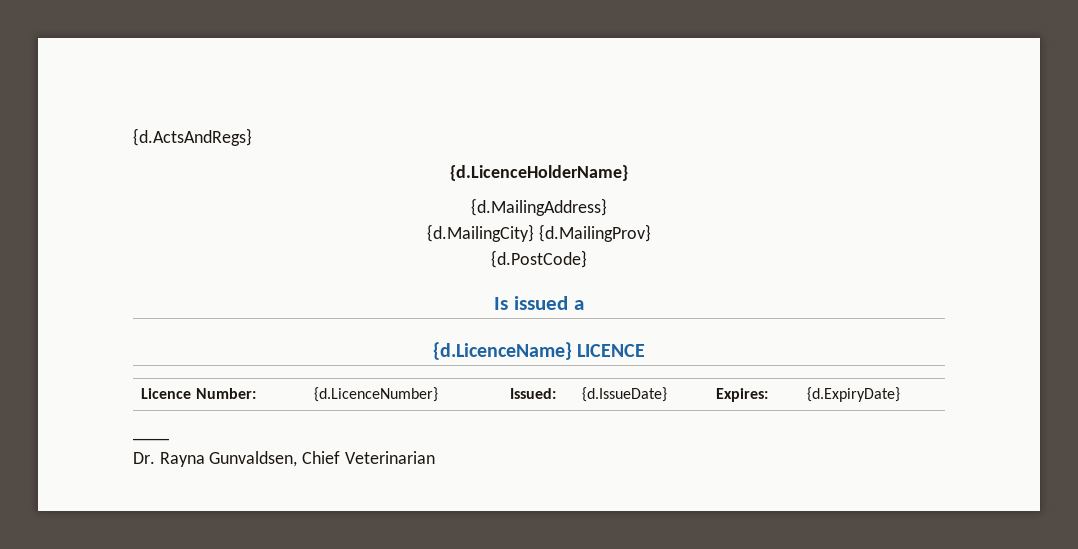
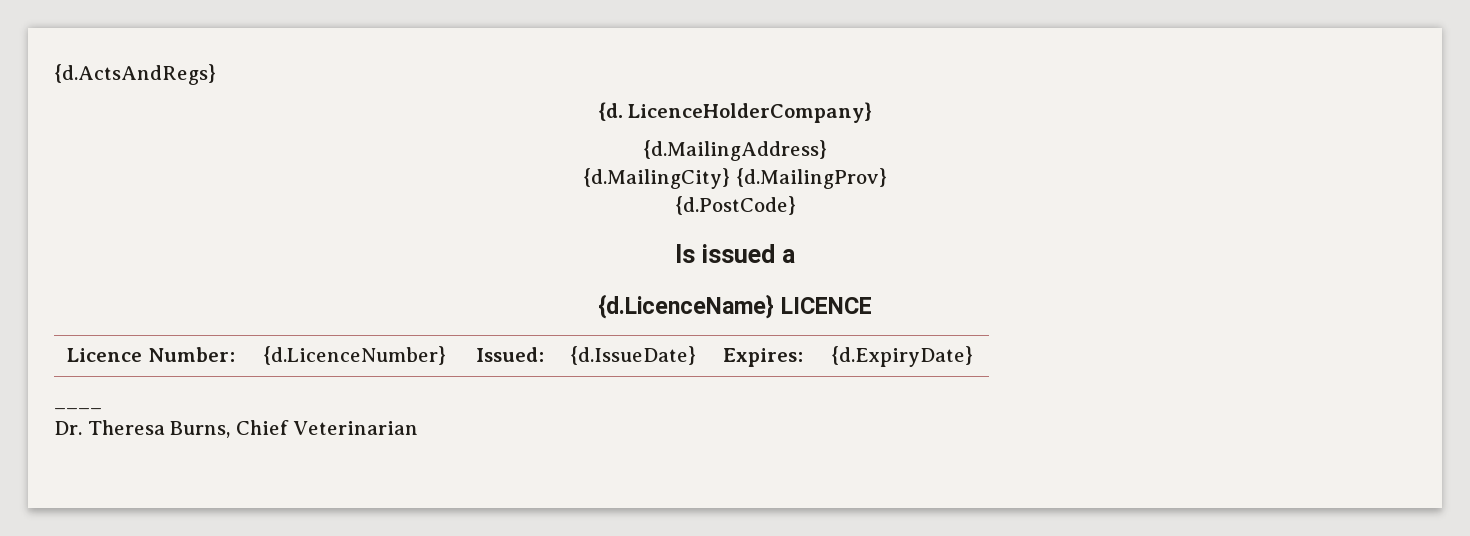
[450,165,628,181] {d.LicenceHolderName} -> [597,102,873,123] {d. LicenceHolderCompany}
[159,451,298,467] Rayna Gunvaldsen, -> [87,420,231,438] Theresa Burns,

